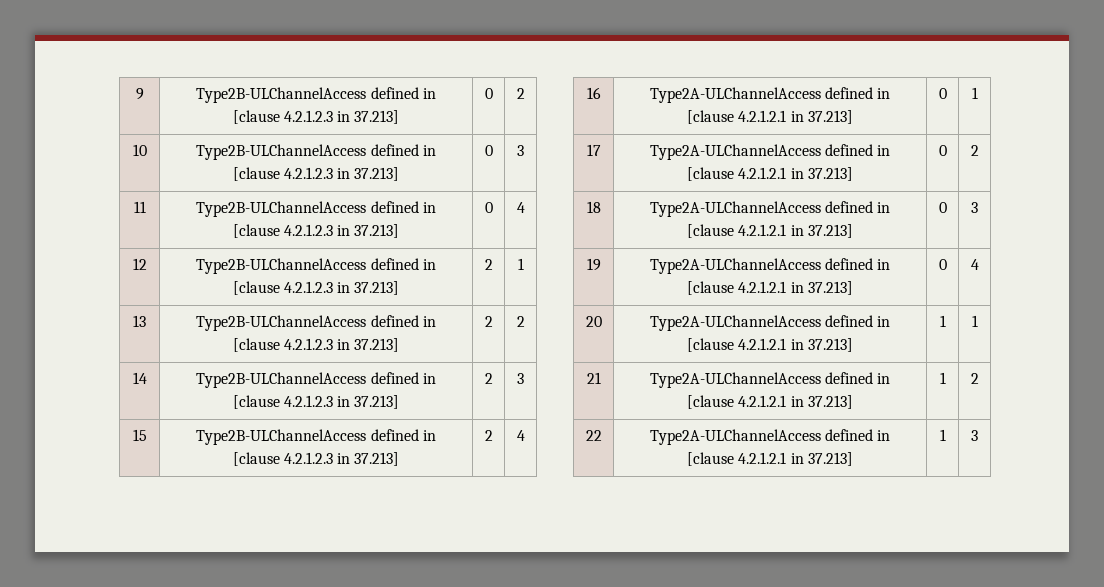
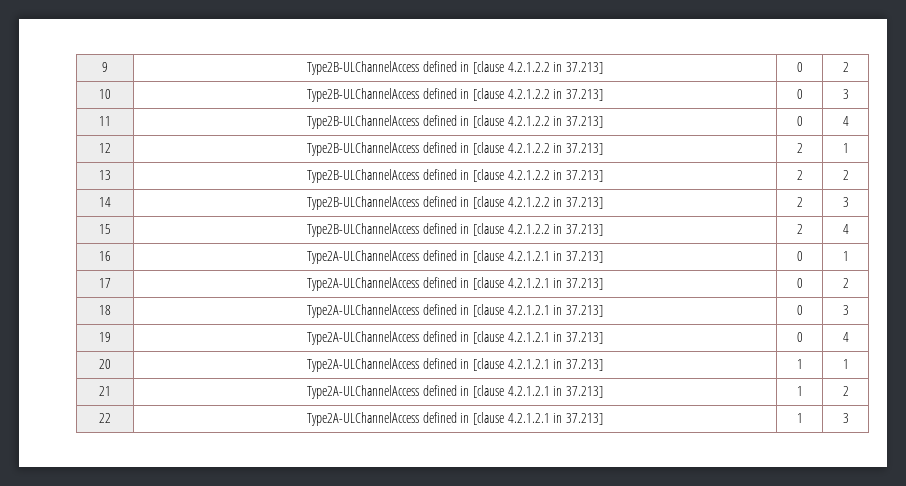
[283,110,333,122] 4.2.1.2.3 -> [507,62,550,72] 4.2.1.2.2
[283,167,333,179] 4.2.1.2.3 -> [507,89,550,99] 4.2.1.2.2
[283,224,333,236] 4.2.1.2.3 -> [507,116,550,126] 4.2.1.2.2
[283,281,333,293] 4.2.1.2.3 -> [507,143,550,153] 4.2.1.2.2
[283,338,333,350] 4.2.1.2.3 -> [507,170,550,180] 4.2.1.2.2
[283,395,333,407] 4.2.1.2.3 -> [507,197,550,207] 4.2.1.2.2
[283,452,333,464] 4.2.1.2.3 -> [507,224,550,234] 4.2.1.2.2

